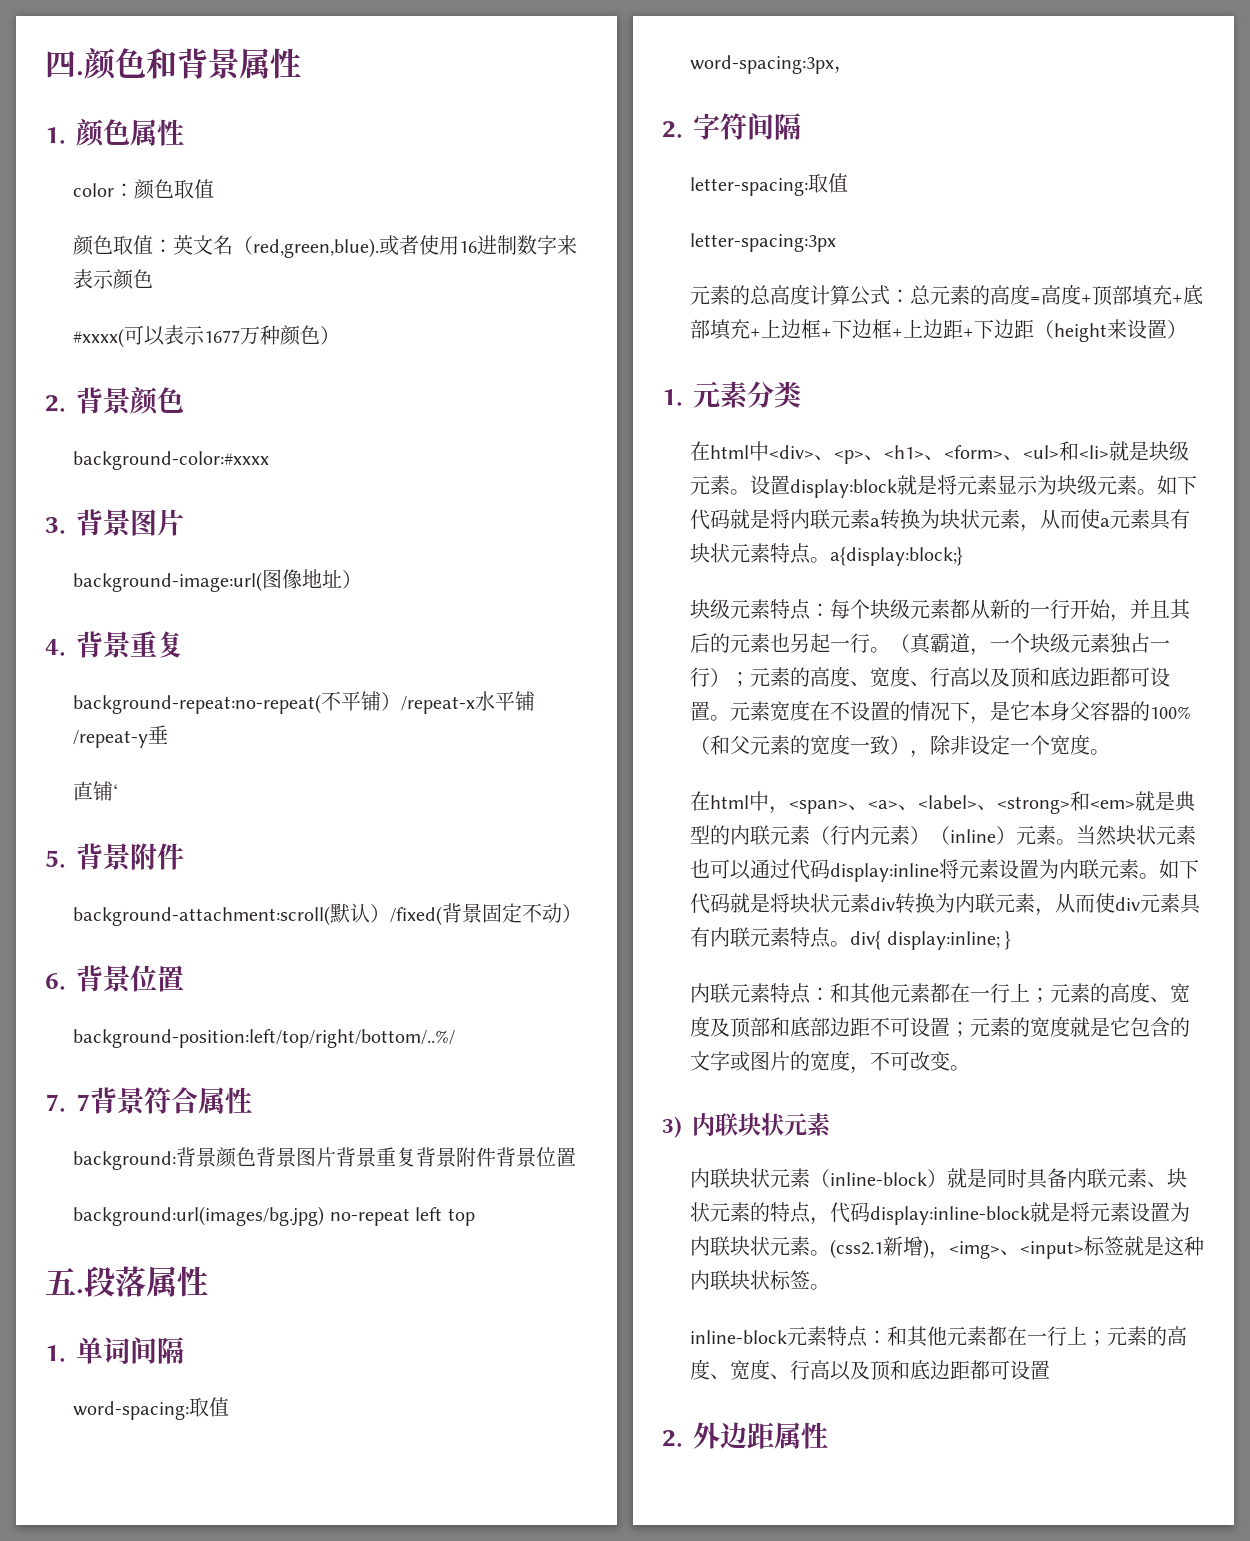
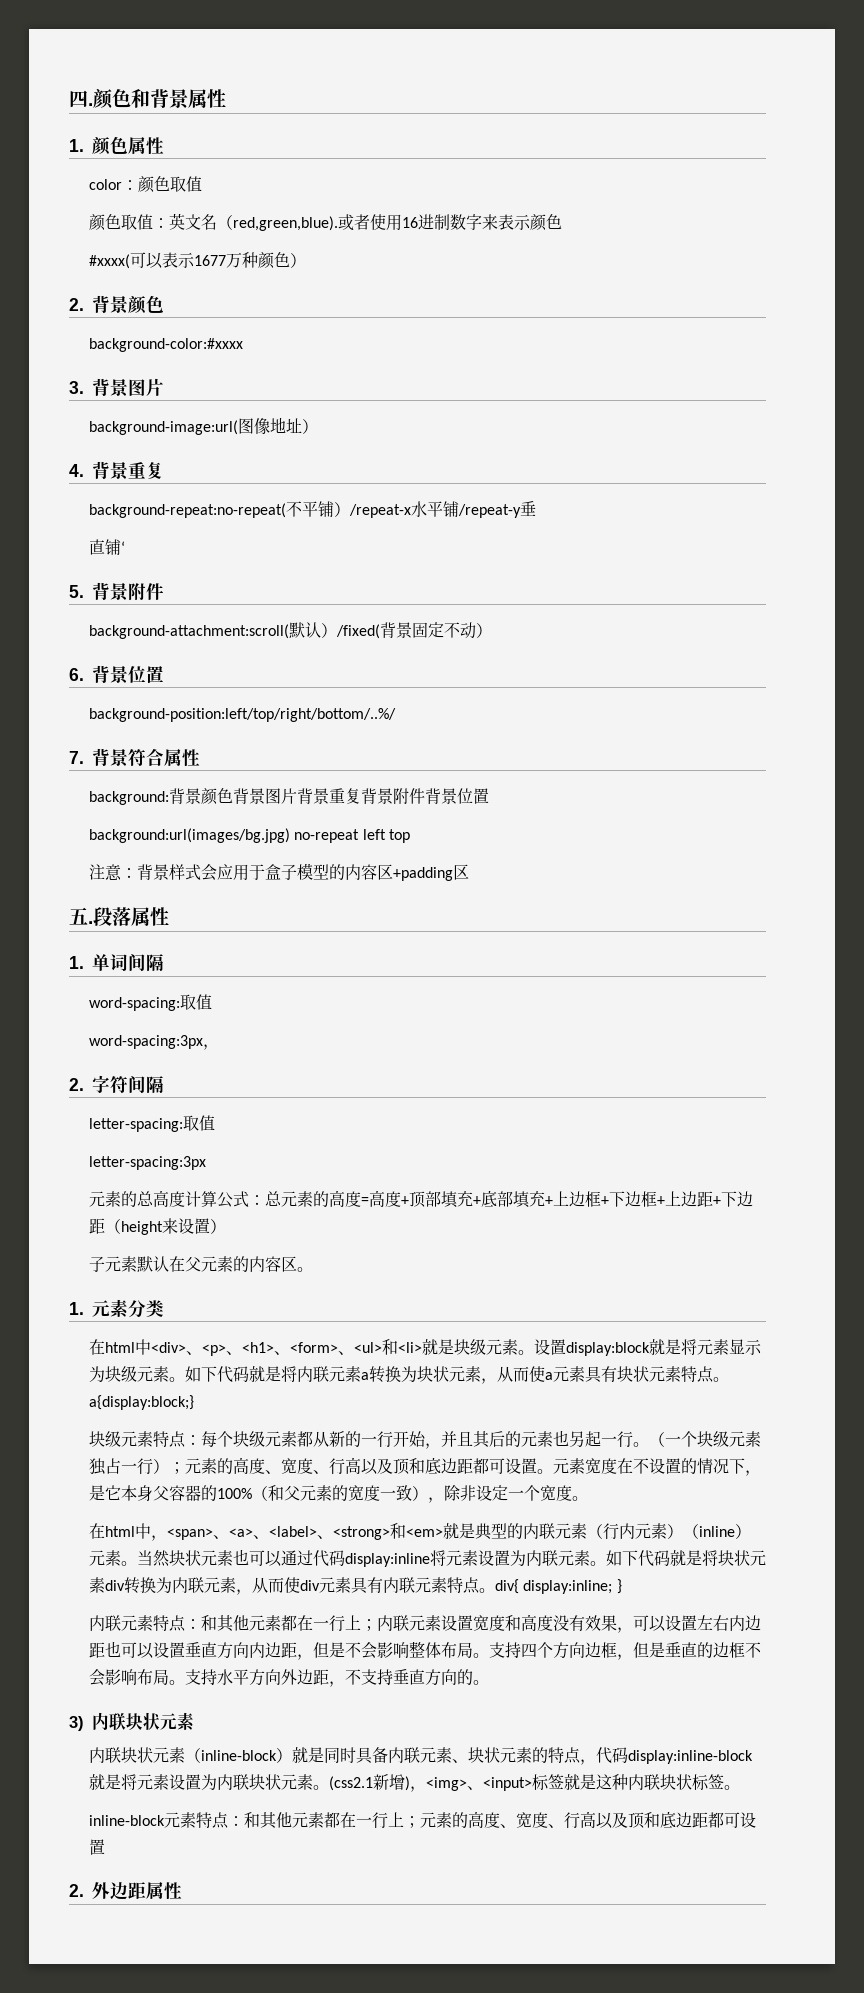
[76,1094,90,1111] 7 -> (84, 757) none
(475, 1217) none -> [88,863,469,881] // 注意：背景样式会应用于盒子模型的内容区+padding区
(1188, 329) none -> [88,1256,313,1272] // 子元素默认在父元素的内容区。
[910,633,991,656] 真霸道， -> (665, 1439) none
[1050,982,1191,1003] [690,1016,1191,1038] [690,1050,951,1074] 元素的高度、宽度及顶部和底部边距不可设置；元素的宽度就是它包含的文字或图片的宽度，不可改变 -> [376,1614,761,1633] [88,1641,761,1660] [88,1669,473,1687] 内联元素设置宽度和高度没有效果，可以设置左右内边距也可以设置垂直方向内边距，但是不会影响整体布局。支持四个方向边框，但是垂直的边框不会影响布局。支持水平方向外边距，不支持垂直方向的

